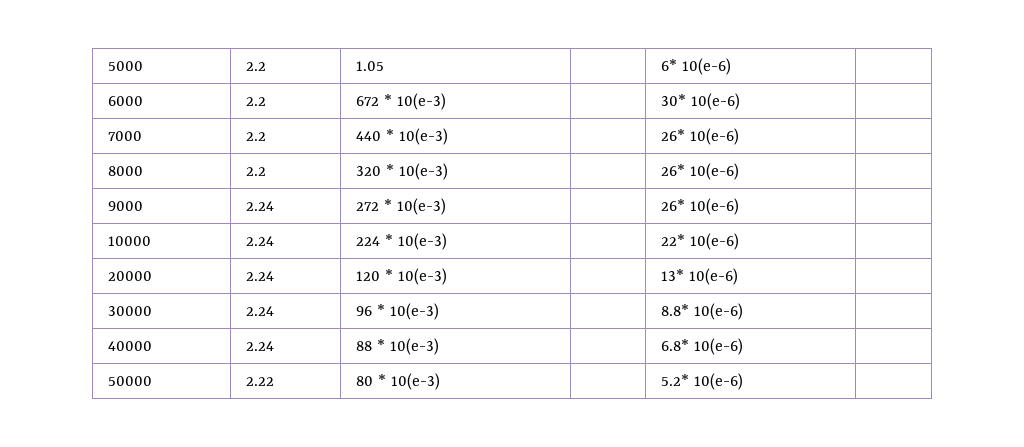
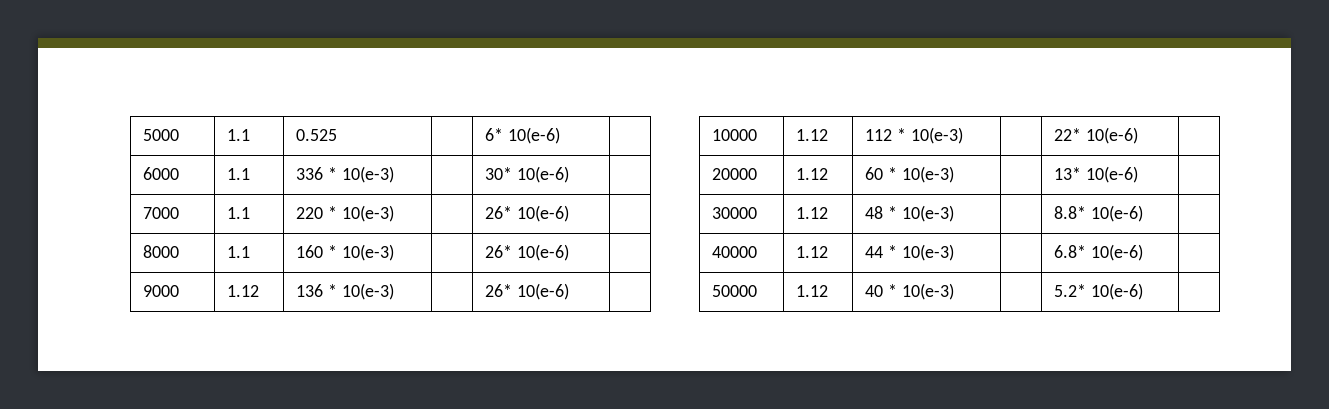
[245,62,266,71] [355,61,384,71] 2.2 | 1.05 -> [227,129,251,141] [296,129,338,141] 1.1 | 0.525
[245,97,266,106] [355,96,379,106] 2.2 | 672 -> [227,168,251,180] [296,167,324,180] 1.1 | 336
[245,132,266,141] [355,131,381,141] 2.2 | 440 -> [227,207,251,219] [296,207,324,219] 1.1 | 220
[245,167,266,176] [355,166,381,176] 2.2 | 320 -> [227,246,251,258] [296,245,324,258] 1.1 | 160
[245,201,274,211] [355,202,379,211] 2.24 | 272 -> [227,285,260,297] [296,284,324,297] 1.12 | 136
[245,236,274,246] [355,236,380,246] 2.24 | 224 -> [796,129,829,141] [865,129,893,141] 1.12 | 112
[245,271,274,281] [355,271,380,281] 2.24 | 120 -> [796,168,829,180] [865,167,884,180] 1.12 | 60
[245,306,274,316] [355,306,372,316] 2.24 | 96 -> [796,207,829,219] [865,206,884,219] 1.12 | 48
[245,341,274,351] [355,341,372,351] 2.24 | 88 -> [796,246,829,258] [865,246,884,258] 1.12 | 44
[245,377,274,386] [355,376,373,386] 2.22 | 80 -> [796,285,829,297] [865,285,884,297] 1.12 | 40

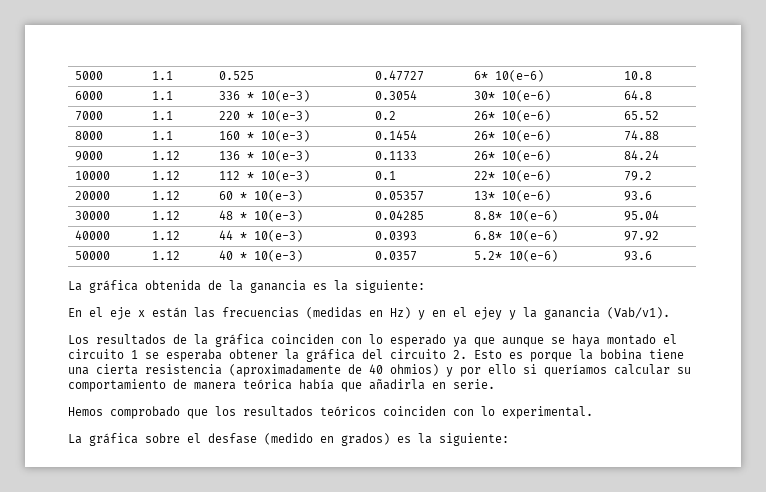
(338, 135) none -> [374,70,424,81] 0.47727
(560, 135) none -> [623,71,652,80] 10.8
(394, 174) none -> [374,90,417,100] 0.3054
(569, 174) none -> [623,90,652,100] 64.8
[485,205,569,222] | 26* 10(e-6) | -> [374,111,396,120] [473,110,551,122] [623,111,659,120] 0.2 | 26* 10(e-6) | 65.52
[485,244,569,261] | 26* 10(e-6) | -> [374,130,417,140] [473,130,551,142] [623,130,659,141] 0.1454 | 26* 10(e-6) | 74.88
[485,283,569,300] | 26* 10(e-6) | -> [374,151,417,160] [473,150,551,162] [623,150,659,160] 0.1133 | 26* 10(e-6) | 84.24
(963, 135) none -> [374,171,396,180] 0.1
(1138, 135) none -> [623,171,652,181] 79.2
(954, 174) none -> [374,191,424,201] 0.05357
(1138, 174) none -> [623,191,652,201] 93.6
(954, 213) none -> [374,210,424,220] 0.04285
(1143, 213) none -> [623,210,659,221] 95.04
(954, 252) none -> [374,231,417,241] 0.0393
(1143, 252) none -> [623,231,659,241] 97.92
(954, 291) none -> [374,251,417,261] 0.0357
(1143, 291) none -> [623,251,652,261] [68,280,425,293] [68,307,670,320] [68,334,677,347] [68,349,684,362] [68,364,691,377] [68,379,495,392] [68,406,593,419] [68,433,509,446] 93.6 // La gráfica obtenida de la ganancia es la siguiente: // En el eje x están las frecuencias (medidas en Hz) y en el ejey y la ganancia (Vab/v1). // Los resultados de la gráfica coinciden con lo esperado ya que aunque se haya montado el circuito 1 se esperaba obtener la gráfica del circuito 2. Esto es porque la bobina tiene una cierta resistencia (aproximadamente de 40 ohmios) y por ello si queríamos calcular su comportamiento de manera teórica había que añadirla en serie. // Hemos comprobado que los resultados teóricos coinciden con lo experimental. // La gráfica sobre el desfase (medido en grados) es la siguiente:

